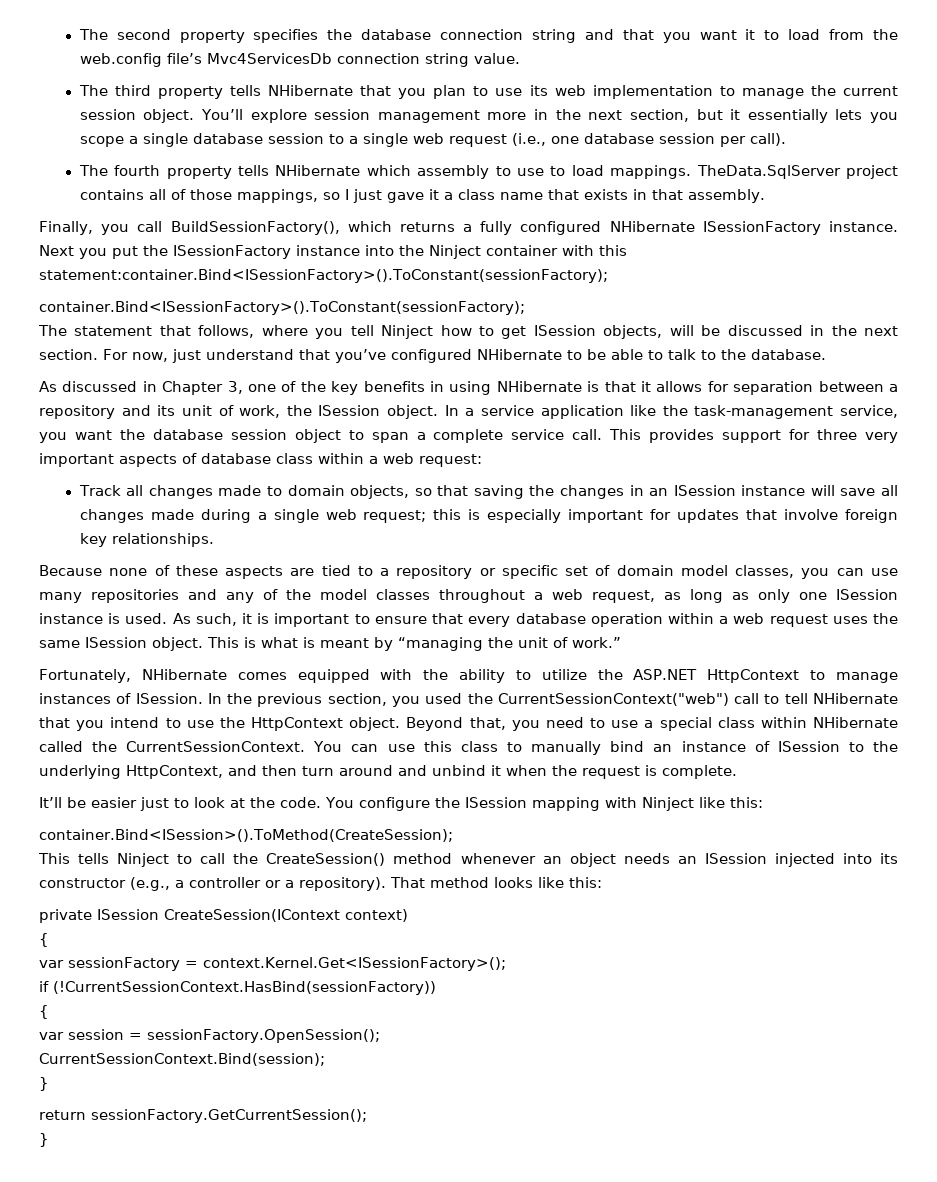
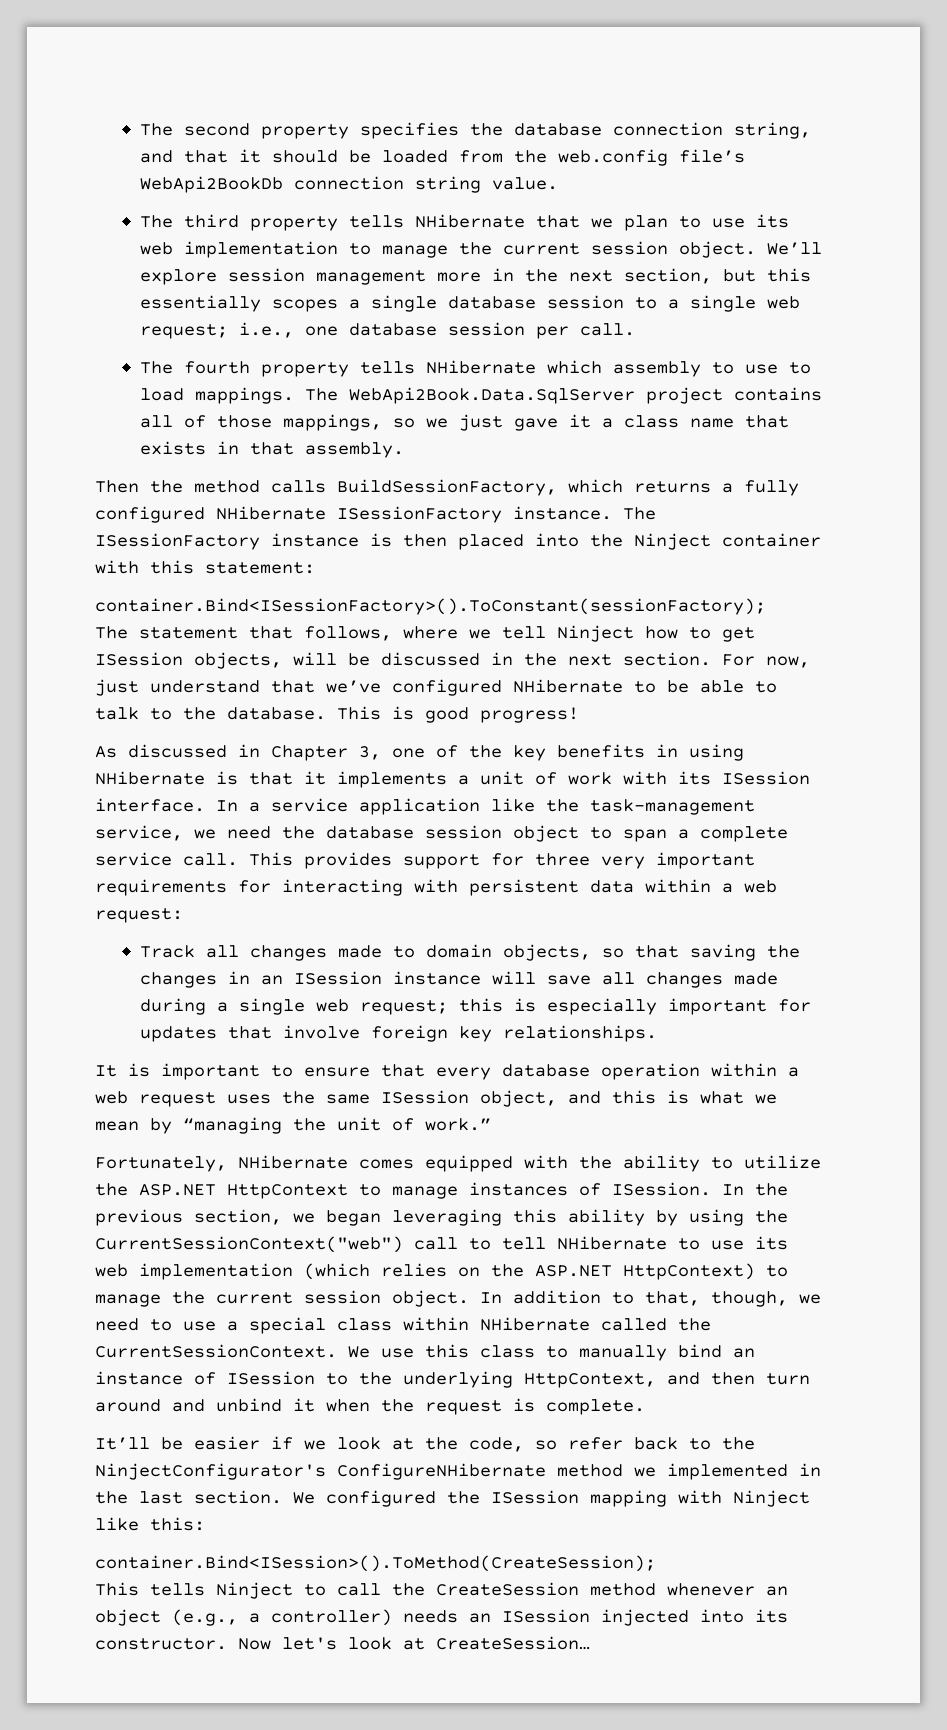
[532,29,577,43] string -> [733,122,811,139] string,
[662,29,821,43] you want it to load -> [238,149,448,163] it should be loaded
[206,53,332,64] Mvc4ServicesDb -> [139,176,283,193] WebApi2BookDb
[398,88,427,99] you -> [590,218,613,228] we
[201,109,244,120] You’ll -> [766,242,822,255] We’ll
[730,109,898,123] [79,136,124,147] it essentially lets you scope -> [766,268,811,282] [139,295,338,312] this essentially scopes
[448,133,546,147] request (i.e., -> [139,322,294,339] request; i.e.,
[749,133,786,146] call). -> [579,323,635,336] call.
[696,165,841,179] TheData.SqlServer -> [304,387,635,404] The WebApi2Book.Data.SqlServer
[344,189,349,200] I -> [425,418,448,428] we
[39,221,340,235] Finally, you call BuildSessionFactory(), -> [95,479,557,496] Then the method calls BuildSessionFactory,
[39,245,360,259] Next you put the ISessionFactory instance -> [623,507,656,520] [95,533,524,550] The ISessionFactory instance is then placed
[39,269,608,283] statement:container.Bind<ISessionFactory>().ToConstant(sessionFactory); -> [205,562,315,574] statement:
[315,328,344,339] you -> [469,629,491,639] we
[335,349,386,363] you’ve -> [326,680,381,693] we’ve
(826, 354) none -> [337,706,579,723] This is good progress!
[656,381,898,395] [39,405,438,419] allows for separation between a repository and its unit of work, the ISession object. -> [337,771,810,788] [95,798,205,812] implements a unit of work with its ISession interface.
[39,430,112,443] you want -> [194,826,271,839] we need
[119,453,313,467] aspects of database class -> [95,879,634,896] requirements for interacting with persistent data
[39,565,899,579] [39,589,898,603] [39,613,253,626] Because none of these aspects are tied to a repository or specific set of domain model classes, you can use many repositories and any of the model classes throughout a web request, as long as only one ISession instance is used. As such, it -> [95,1065,117,1077] It
[152,637,369,651] object. This is what is meant -> [480,1090,777,1107] [95,1121,139,1131] object, and this is what we mean
[392,693,463,707] you used -> [293,1209,744,1226] we began leveraging this ability by using
[39,717,540,731] that you intend to use the HttpContext object. Beyond that, you -> [678,1236,788,1250] [95,1263,788,1280] [95,1290,821,1307] to use its web implementation (which relies on the ASP.NET HttpContext) to manage the current session object. In addition to that, though, we
[313,741,379,752] You can -> [348,1346,370,1358] We
[140,797,189,811] just to -> [271,1436,326,1450] if we
[280,797,430,811] code. You configure -> [469,1437,755,1452] [95,1463,821,1480] [95,1490,436,1507] code, so refer back to the NinjectConfigurator's ConfigureNHibernate method we implemented in the last section. We configured
[266,853,386,866] CreateSession() -> [436,1582,579,1596] CreateSession
(616, 860) none -> [172,1609,392,1626] (e.g., a controller)
[39,877,602,891] [39,909,408,923] [39,933,49,947] [39,957,506,971] [39,981,436,995] [39,1005,49,1019] [39,1029,380,1043] [39,1053,325,1066] [39,1077,49,1091] [39,1109,367,1123] [39,1133,49,1147] constructor (e.g., a controller or a repository). That method looks like this: // private ISession CreateSession(IContext context) // { // var sessionFactory = context.Kernel.Get<ISessionFactory>(); // if (!CurrentSessionContext.HasBind(sessionFactory)) // { // var session = sessionFactory.OpenSession(); // CurrentSessionContext.Bind(session); // } // return sessionFactory.GetCurrentSession(); // } -> [95,1636,590,1650] constructor. Now let's look at CreateSession…

